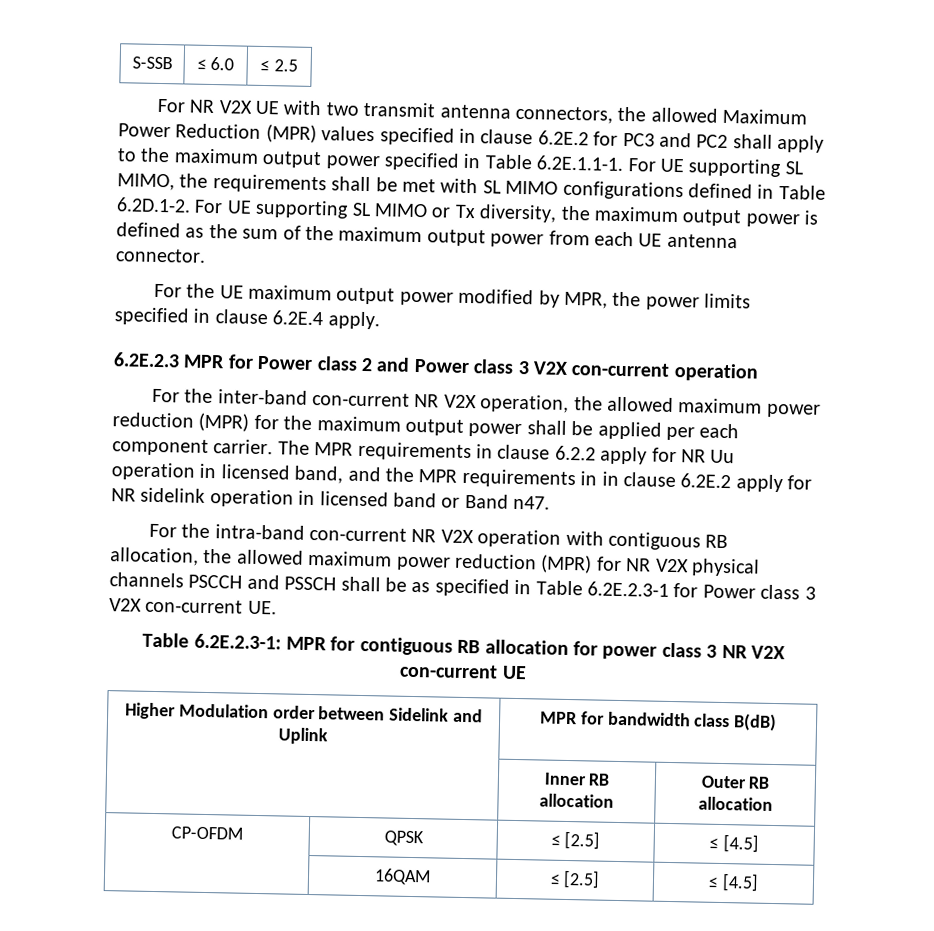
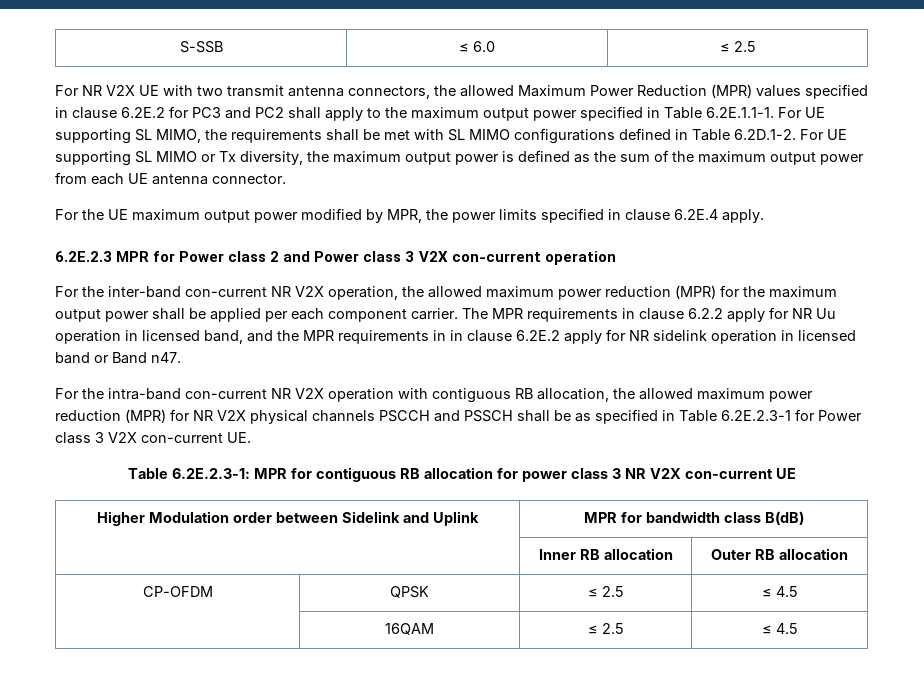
[564,830,601,850] [709,834,759,853] [2.5] | ≤ [4.5] -> [601,586,624,597] [761,586,798,597] 2.5 | ≤ 4.5
[563,869,601,889] [708,873,759,892] [2.5] | ≤ [4.5] -> [601,623,624,634] [761,623,798,634] 2.5 | ≤ 4.5

